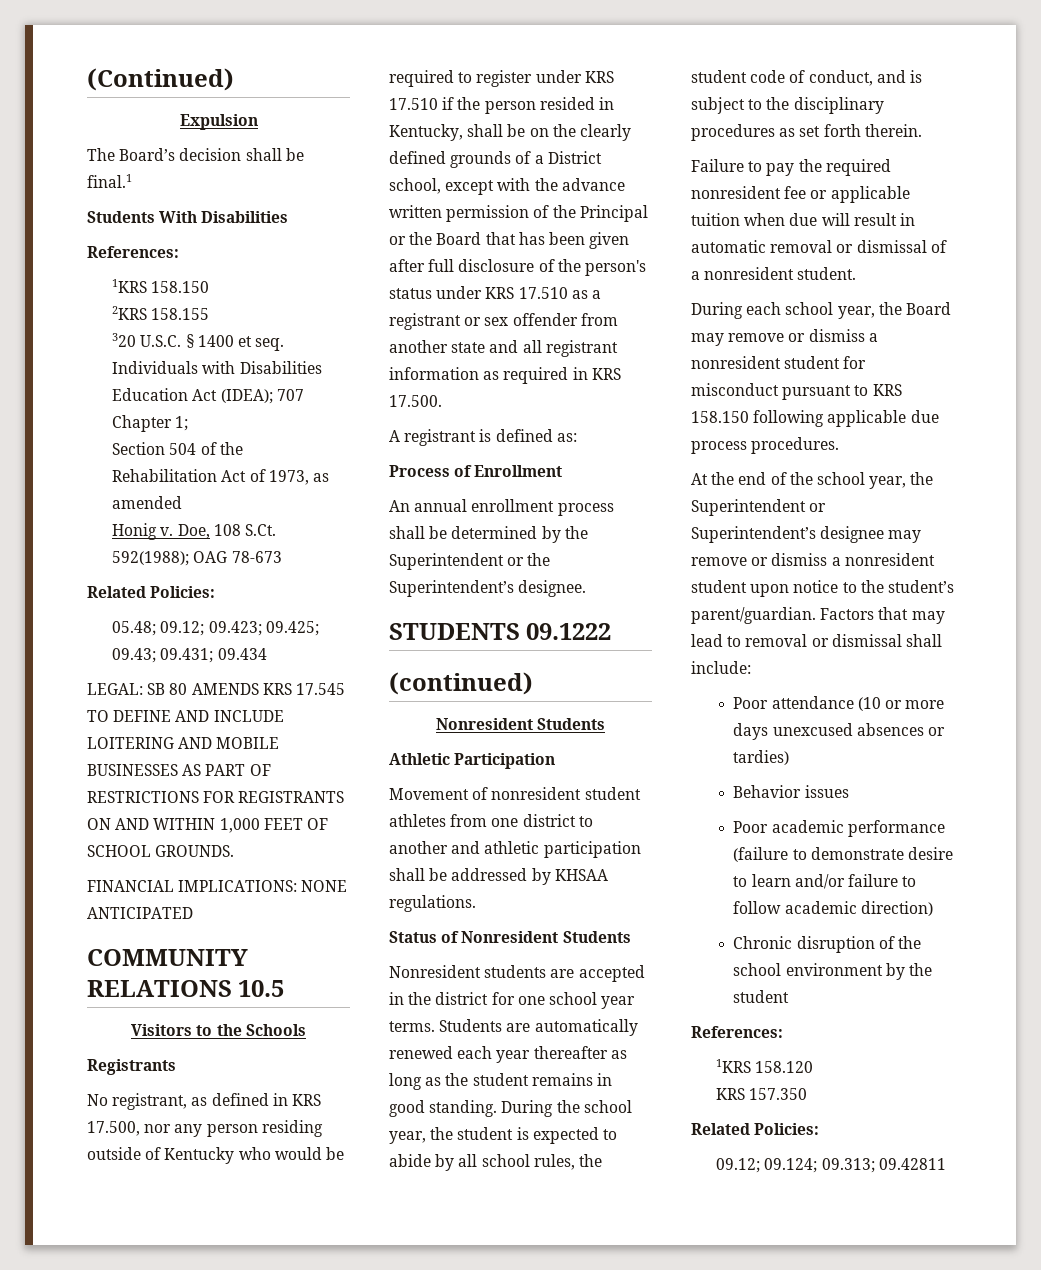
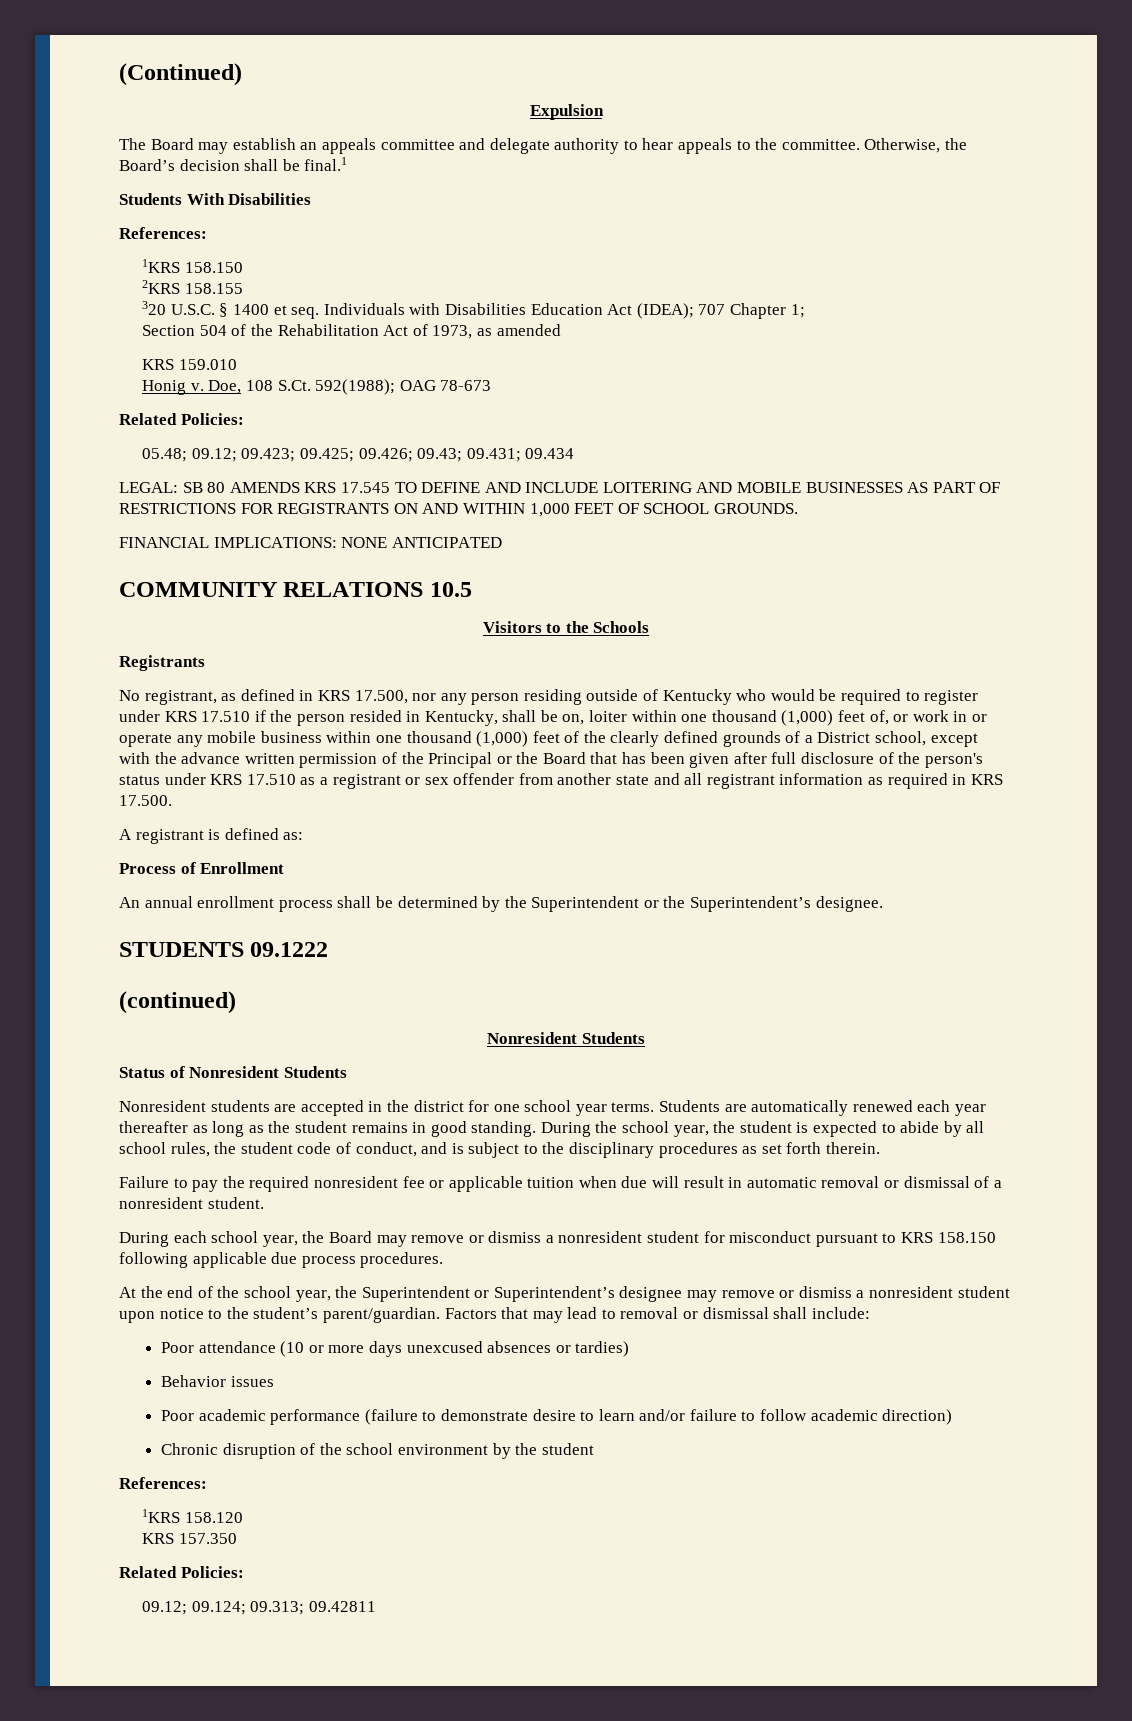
(115, 154) none -> [150,138,968,154] Board may establish an appeals committee and delegate authority to hear appeals to the committee. Otherwise, the
(183, 502) none -> [142,359,237,370] // KRS 159.010
(319, 628) none -> [358,448,413,462] 09.426;
[529,128,549,137] on -> [562,710,987,726] [119,731,580,747] on, loiter within one thousand (1,000) feet of, or work in or operate any mobile business within one thousand (1,000) feet of
[389,753,556,769] [389,787,641,800] [389,814,593,827] [389,841,641,858] [389,868,608,885] [389,895,476,912] // Athletic Participation // Movement of nonresident student athletes from one district to another and athletic participation shall be addressed by KHSAA regulations. -> (645, 1038) none

